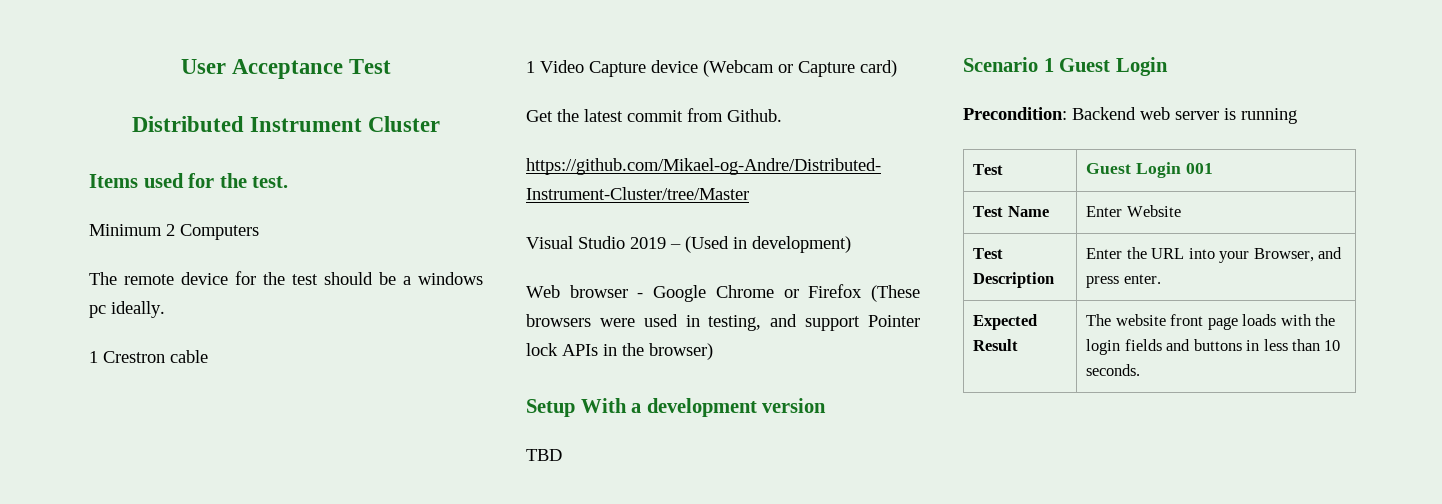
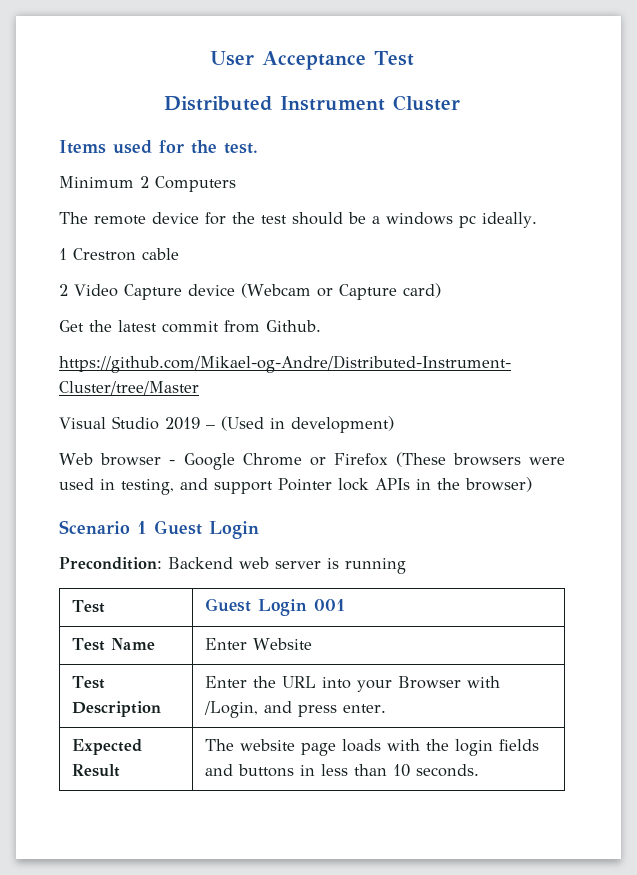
[526,61,535,73] 1 -> [59,284,68,296] 2
[526,398,827,417] [526,449,562,461] // Setup With a development version // TBD -> (532, 484) none
[1253,248,1314,262] Browser, -> [398,676,501,689] [204,701,259,718] Browser with /Login,
[1170,314,1204,326] front -> (296, 745) none

